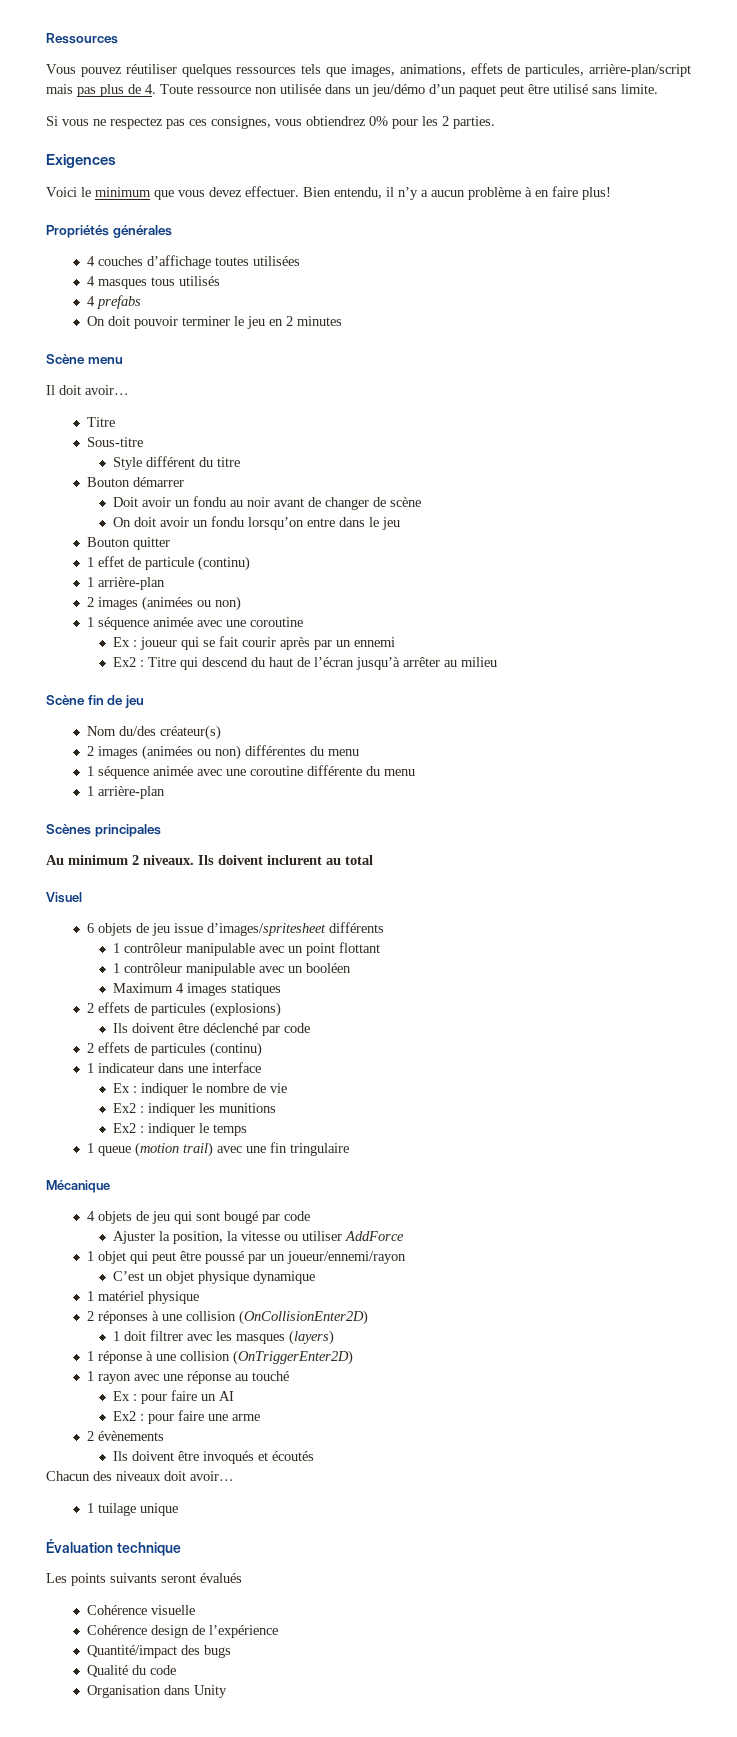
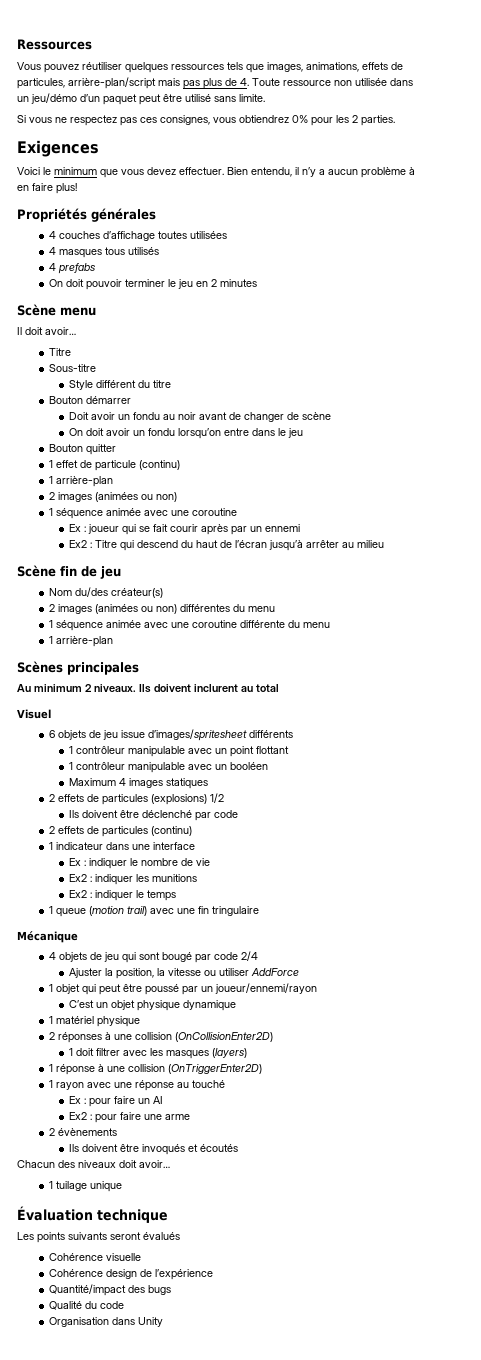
(282, 1009) none -> [210,793,225,803] 1/2
(311, 1216) none -> [241,951,259,961] 2/4

